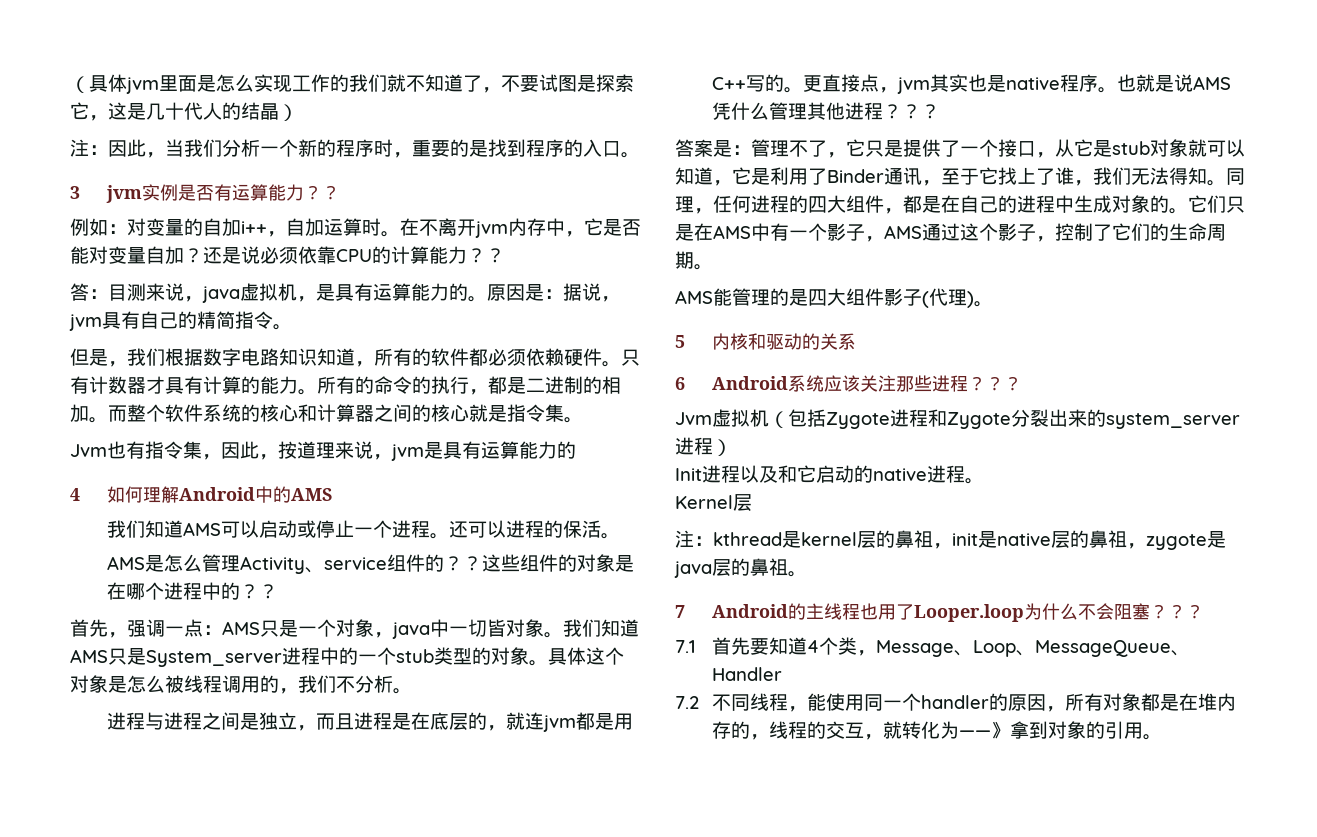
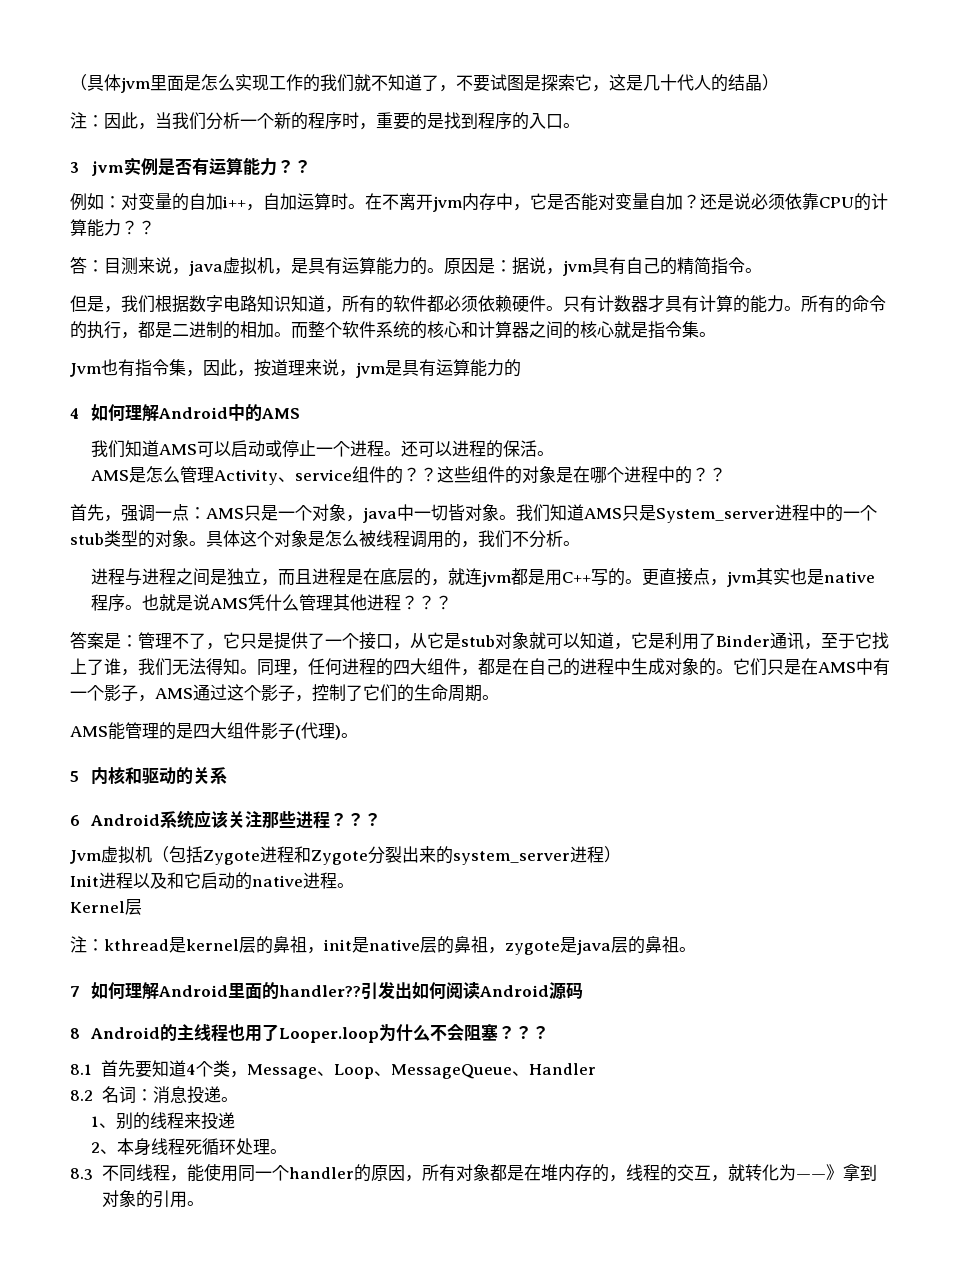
(685, 611) none -> [91,981,584,1000] [70,1028,80,1039] 如何理解Android里面的handler??引发出如何阅读Android源码 // 8
[675,640,696,653] 7.1 -> [70,1064,92,1075] 8.1
[675,696,699,709] 7.2 -> [70,1086,238,1104] [91,1112,236,1130] [91,1138,288,1156] [70,1168,93,1180] 8.2名词：消息投递。 // 1、别的线程来投递 // 2、本身线程死循环处理。 // 8.3

